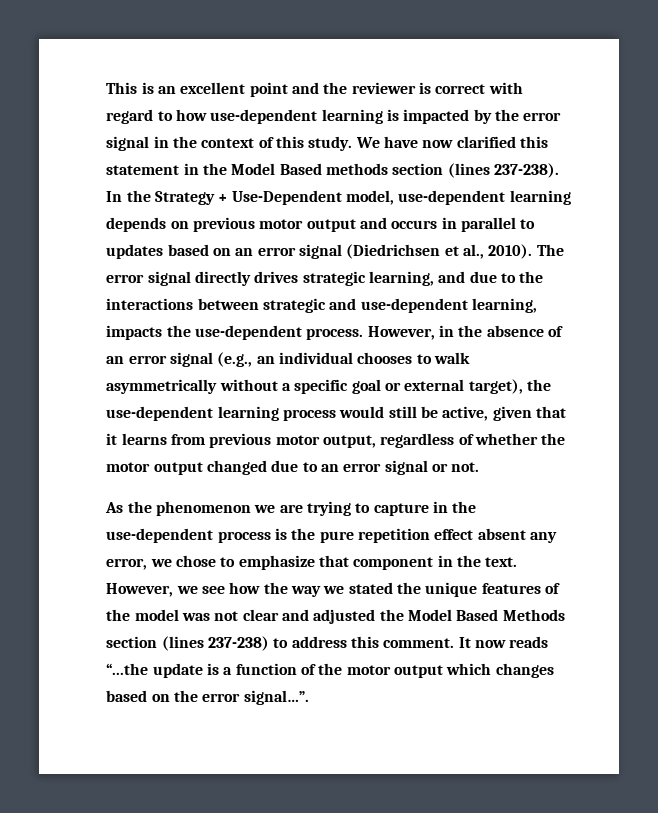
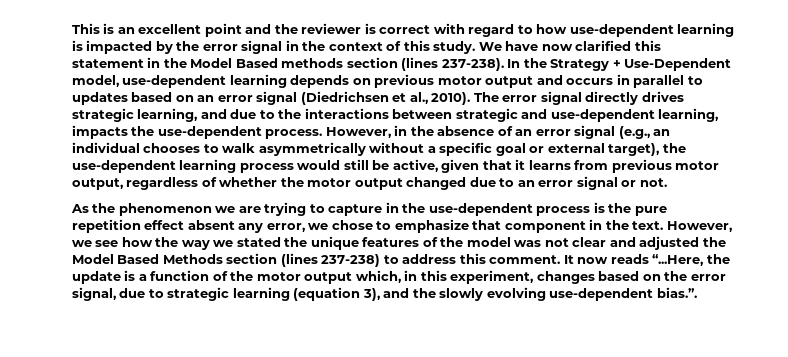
[106,663,149,675] “...the -> [652,254,730,266] “...Here, the
[446,663,492,675] which -> [355,270,534,284] which, in this experiment,
[243,690,309,705] signal…”. -> [71,287,697,301] signal, due to strategic learning (equation 3), and the slowly evolving use-dependent bias.”.

